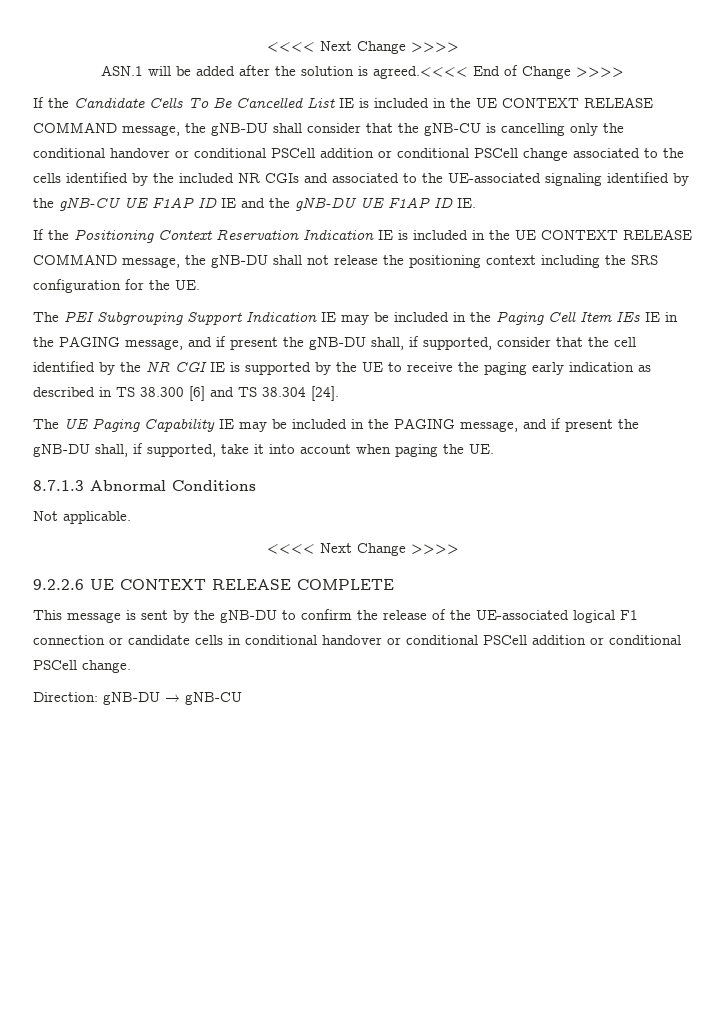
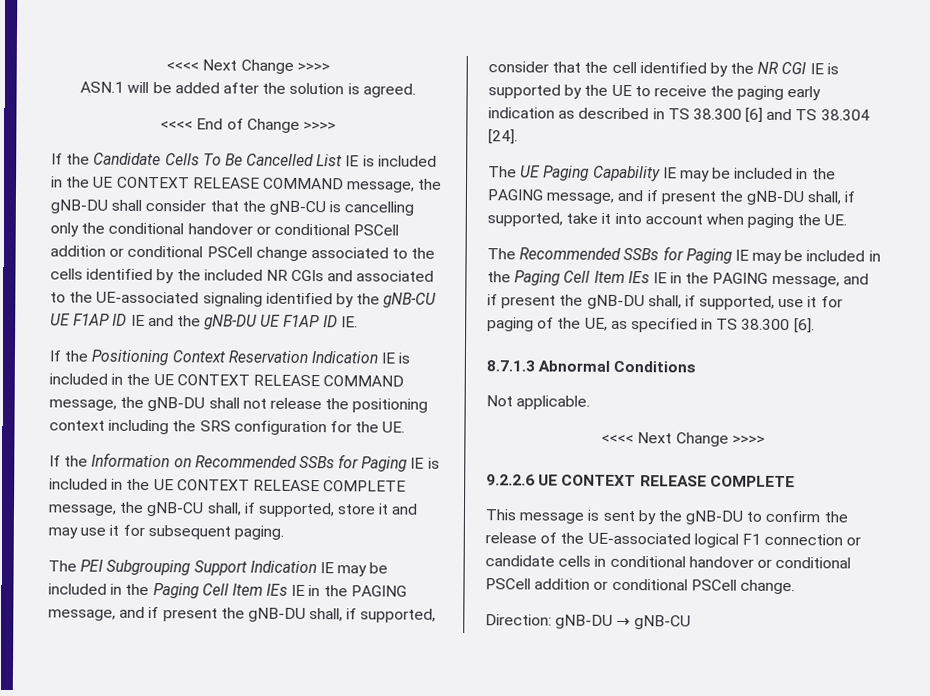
[373,66,468,79] agreed.<<<< -> [362,83,416,98] [160,121,194,130] agreed. // <<<<
(200, 285) none -> [49,452,440,472] [49,478,407,492] [48,501,419,518] [48,524,284,540] // If the Information on Recommended SSBs for Paging IE is included in the UE CONTEXT RELEASE COMPLETE message, the gNB-CU shall, if supported, store it and may use it for subsequent paging.
(494, 449) none -> [487,246,881,264] [487,270,869,288] [487,294,843,310] [487,317,815,334] // The Recommended SSBs for Paging IE may be included in the Paging Cell Item IEs IE in the PAGING message, and if present the gNB-DU shall, if supported, use it for paging of the UE, as specified in TS 38.300 [6].

